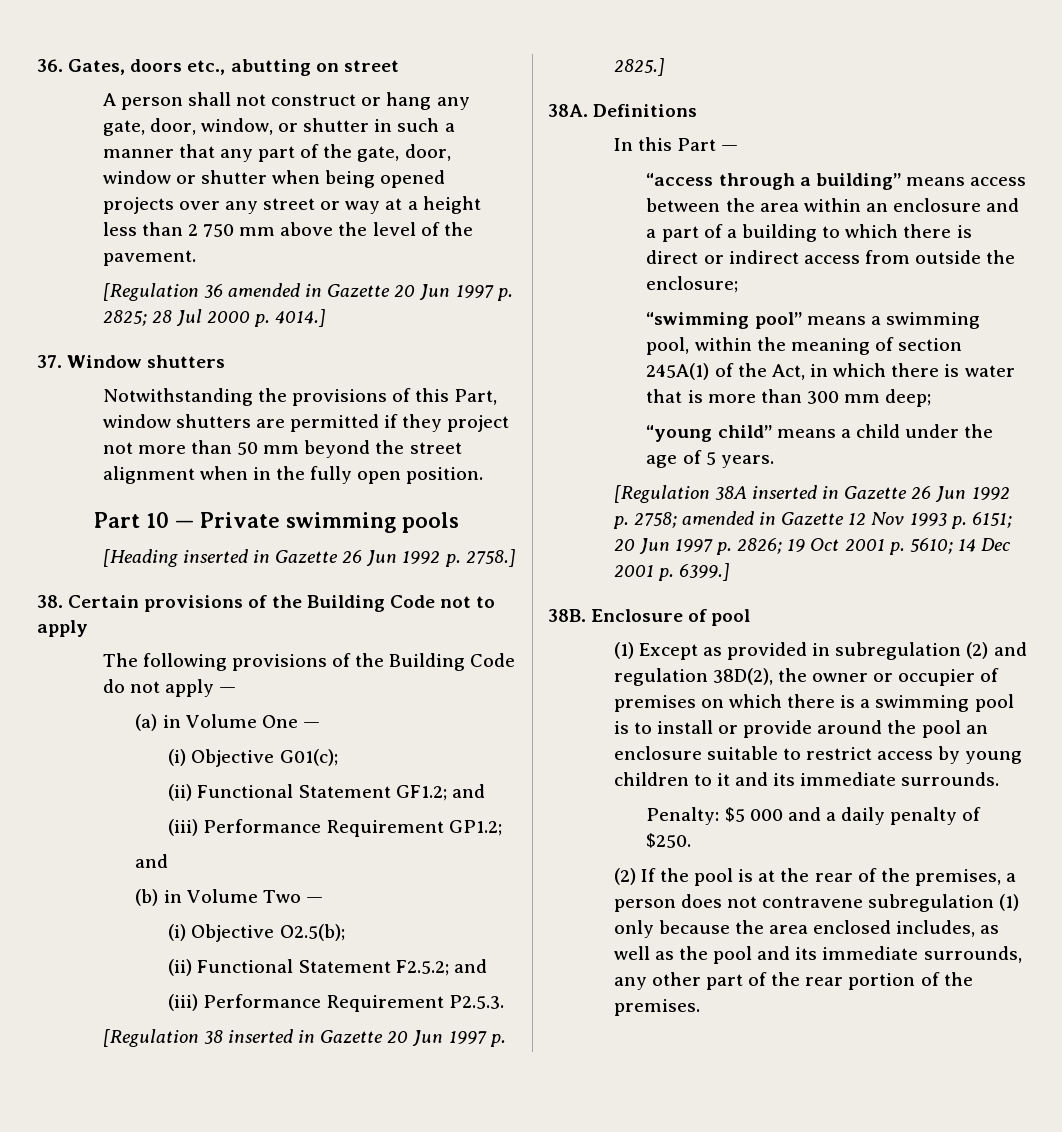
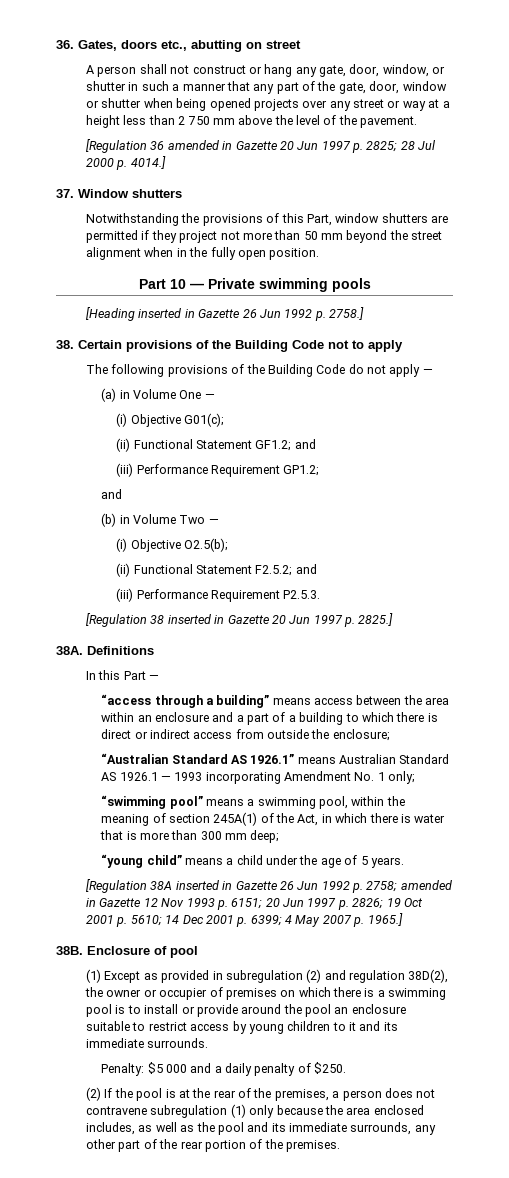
(739, 284) none -> [101,753,450,764] [101,771,416,784] // “Australian Standard AS 1926.1” means Australian Standard AS 1926.1 — 1993 incorporating Amendment No. 1 only;
[678,563,730,581] 6399.] -> [250,913,403,927] 6399; 4 May 2007 p. 1965.]

